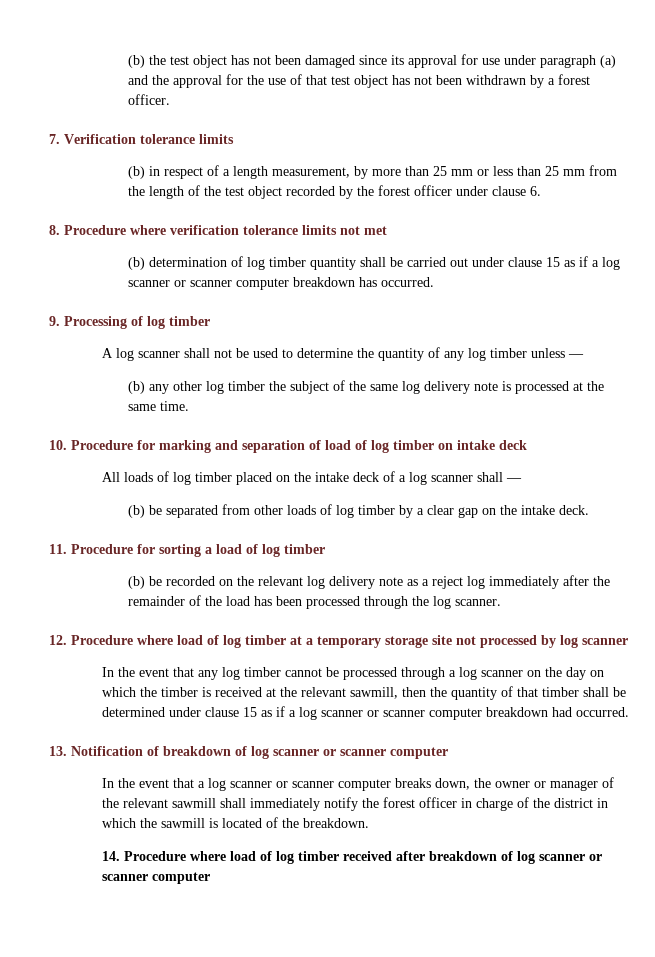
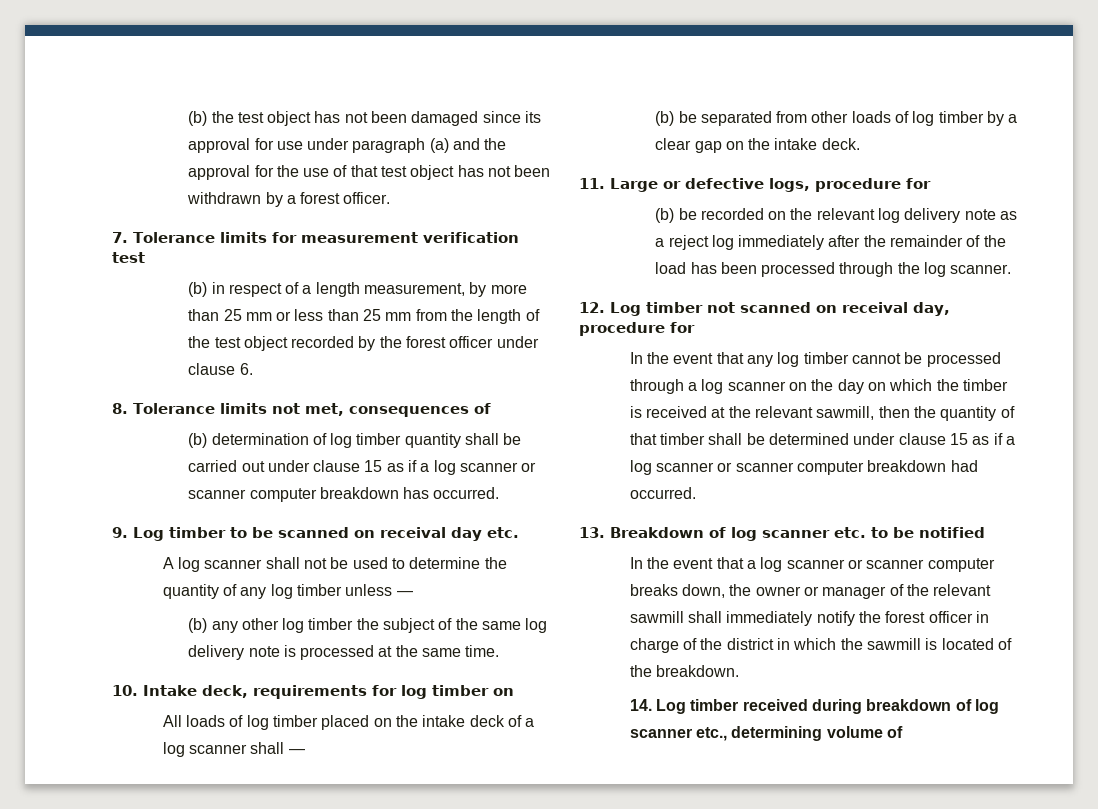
[64,134,234,144] Verification tolerance limits -> [133,232,519,243] [112,252,145,263] Tolerance limits for measurement verification test
[64,225,387,235] Procedure where verification tolerance limits not met -> [133,403,491,417] Tolerance limits not met, consequences of
[64,316,210,329] Processing of log timber -> [133,527,519,541] Log timber to be scanned on receival day etc.
[71,440,367,453] Procedure for marking and separation of load of -> [143,685,397,699] Intake deck, requirements for
[457,440,527,450] intake deck -> (514, 692) none
[71,544,325,557] Procedure for sorting a load of log timber -> [610,178,931,192] Large or defective logs, procedure for
[71,635,628,648] Procedure where load of log timber at a temporary storage site not processed by log scanner -> [610,302,950,316] [579,322,695,336] Log timber not scanned on receival day, procedure for
[71,746,448,759] Notification of breakdown of log scanner or scanner computer -> [610,527,985,541] Breakdown of log scanner etc. to be notified
[123,851,294,864] Procedure where load of log -> [656,699,687,714] Log
[395,851,602,864] [101,872,210,884] after breakdown of log scanner or scanner computer -> [812,699,1000,714] [629,726,904,741] during breakdown of log scanner etc., determining volume of

